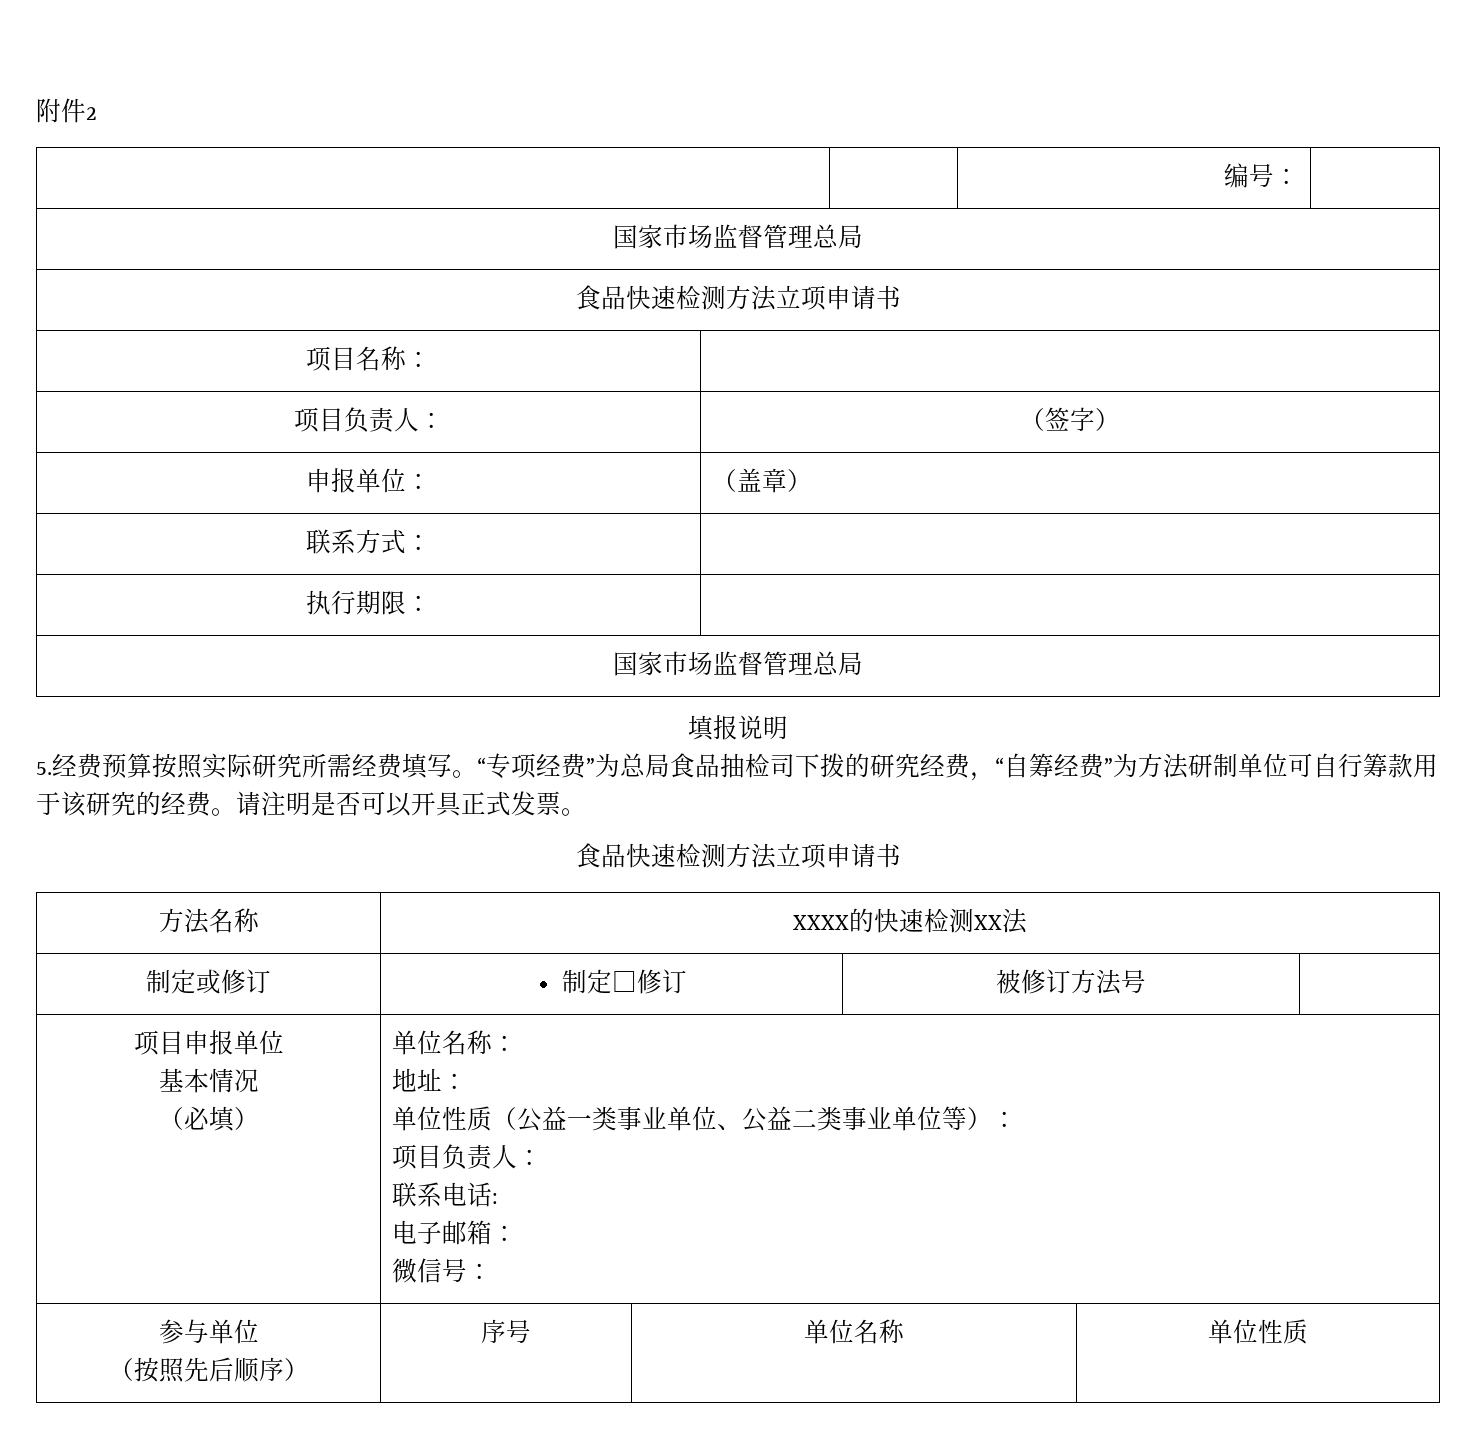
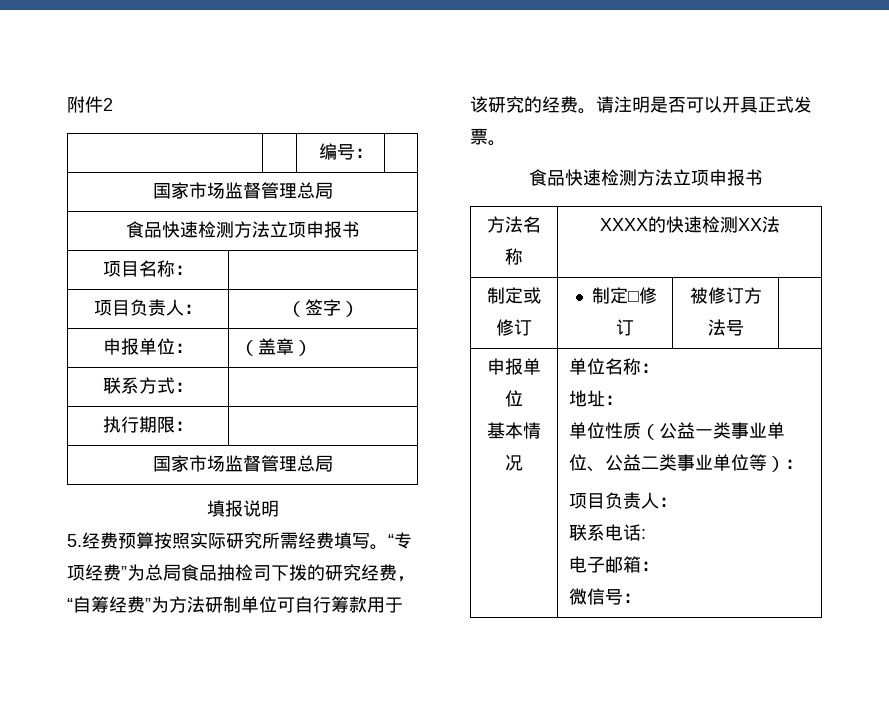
[850,285,876,310] 请 -> [323,221,342,238] 报
[850,843,876,868] 请 -> [727,169,745,186] 报
[133,1030,184,1056] 项目 -> (744, 328) none
[158,1106,259,1132] // （必填） -> (523, 462) none
[158,1319,259,1344] [108,1357,309,1383] [481,1319,531,1343] [804,1319,905,1344] [1208,1319,1308,1344] // 参与单位 // （按照先后顺序） | 序号 | 单位名称 | 单位性质 -> (642, 598) none

